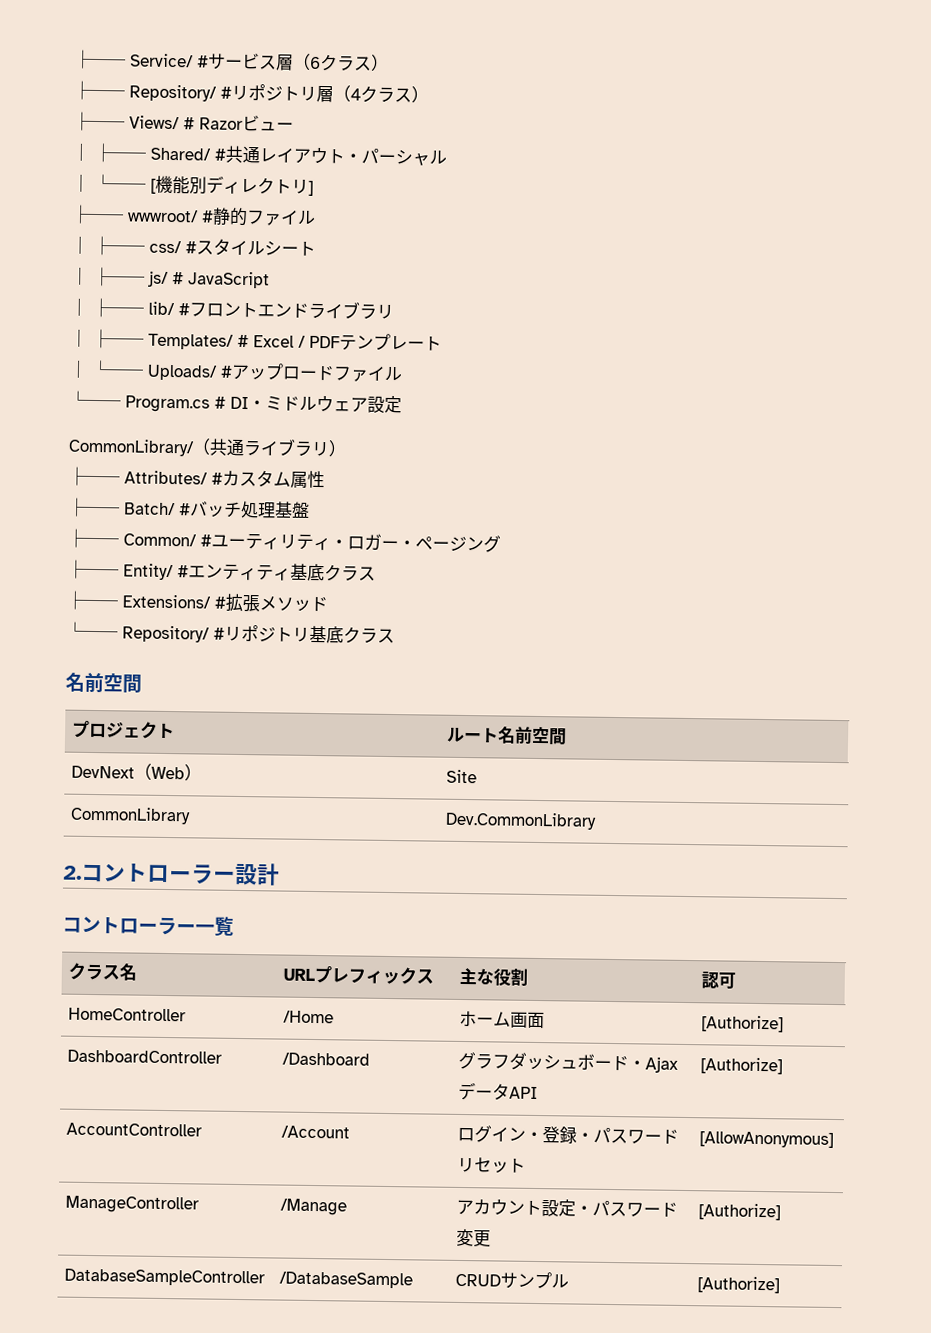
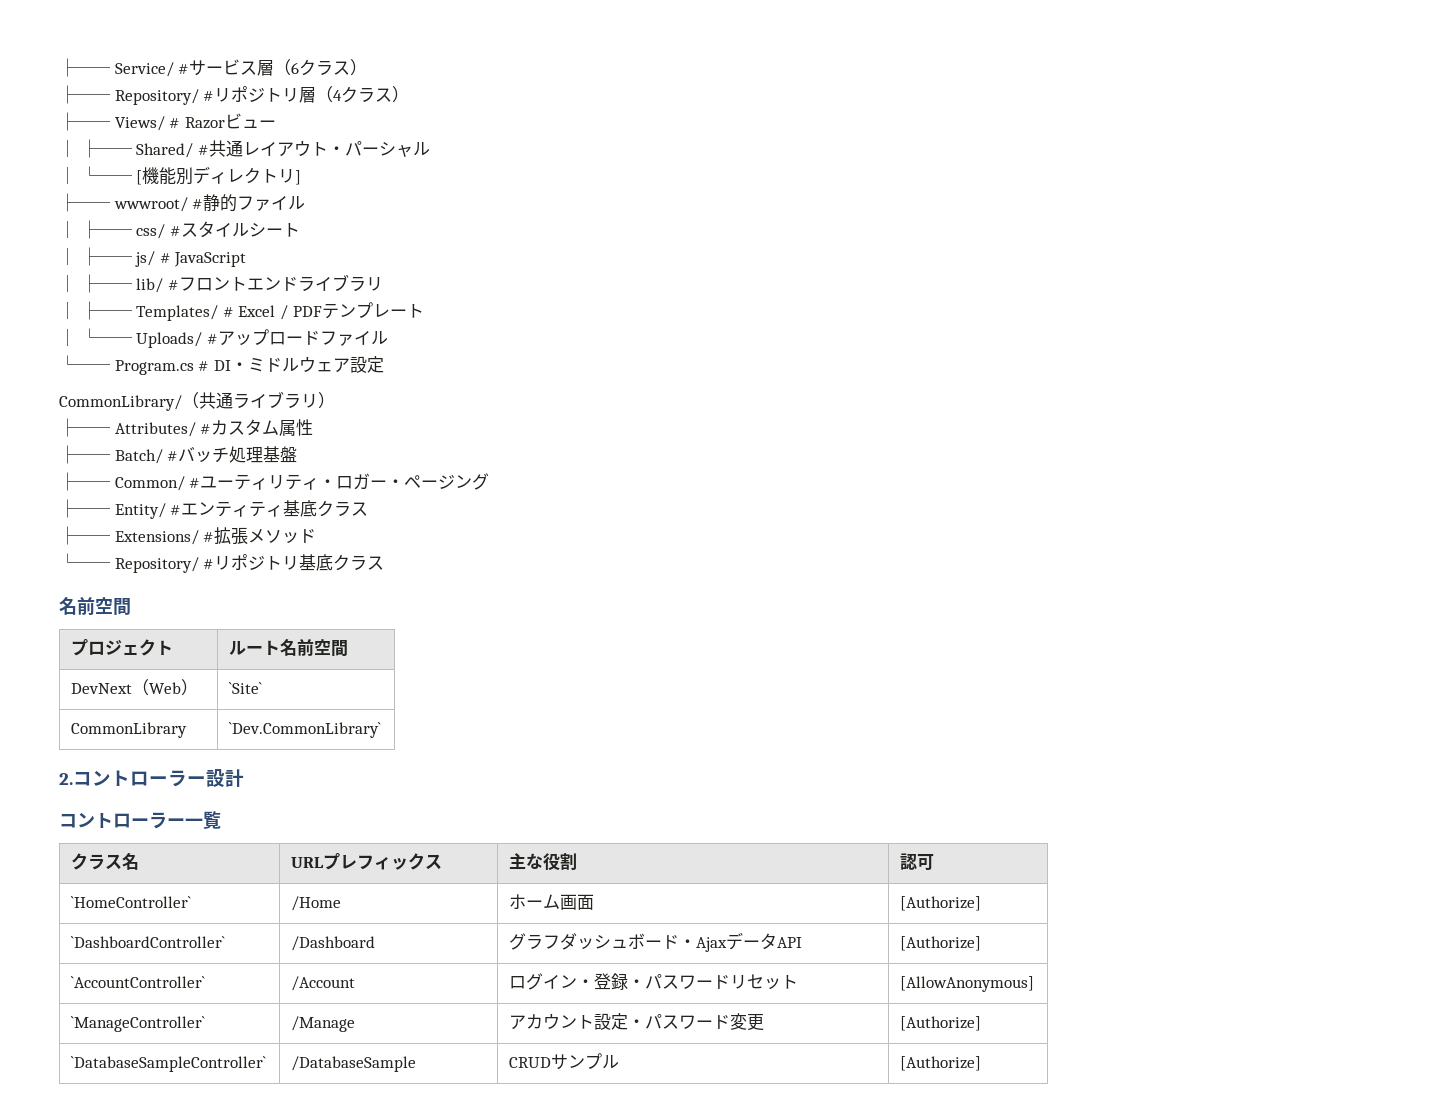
[446,769,478,784] Site -> [229,682,263,694] `Site`
[445,811,598,830] Dev.CommonLibrary -> [229,722,382,738] `Dev.CommonLibrary`
[68,1007,187,1022] HomeController -> [71,896,192,908] `HomeController`
[67,1049,223,1064] DashboardController -> [71,936,226,948] `DashboardController`
[66,1122,203,1137] AccountController -> [71,976,206,988] `AccountController`
[65,1195,200,1214] ManageController -> [71,1016,206,1032] `ManageController`
[64,1268,266,1287] DatabaseSampleController -> [71,1056,267,1072] `DatabaseSampleController`

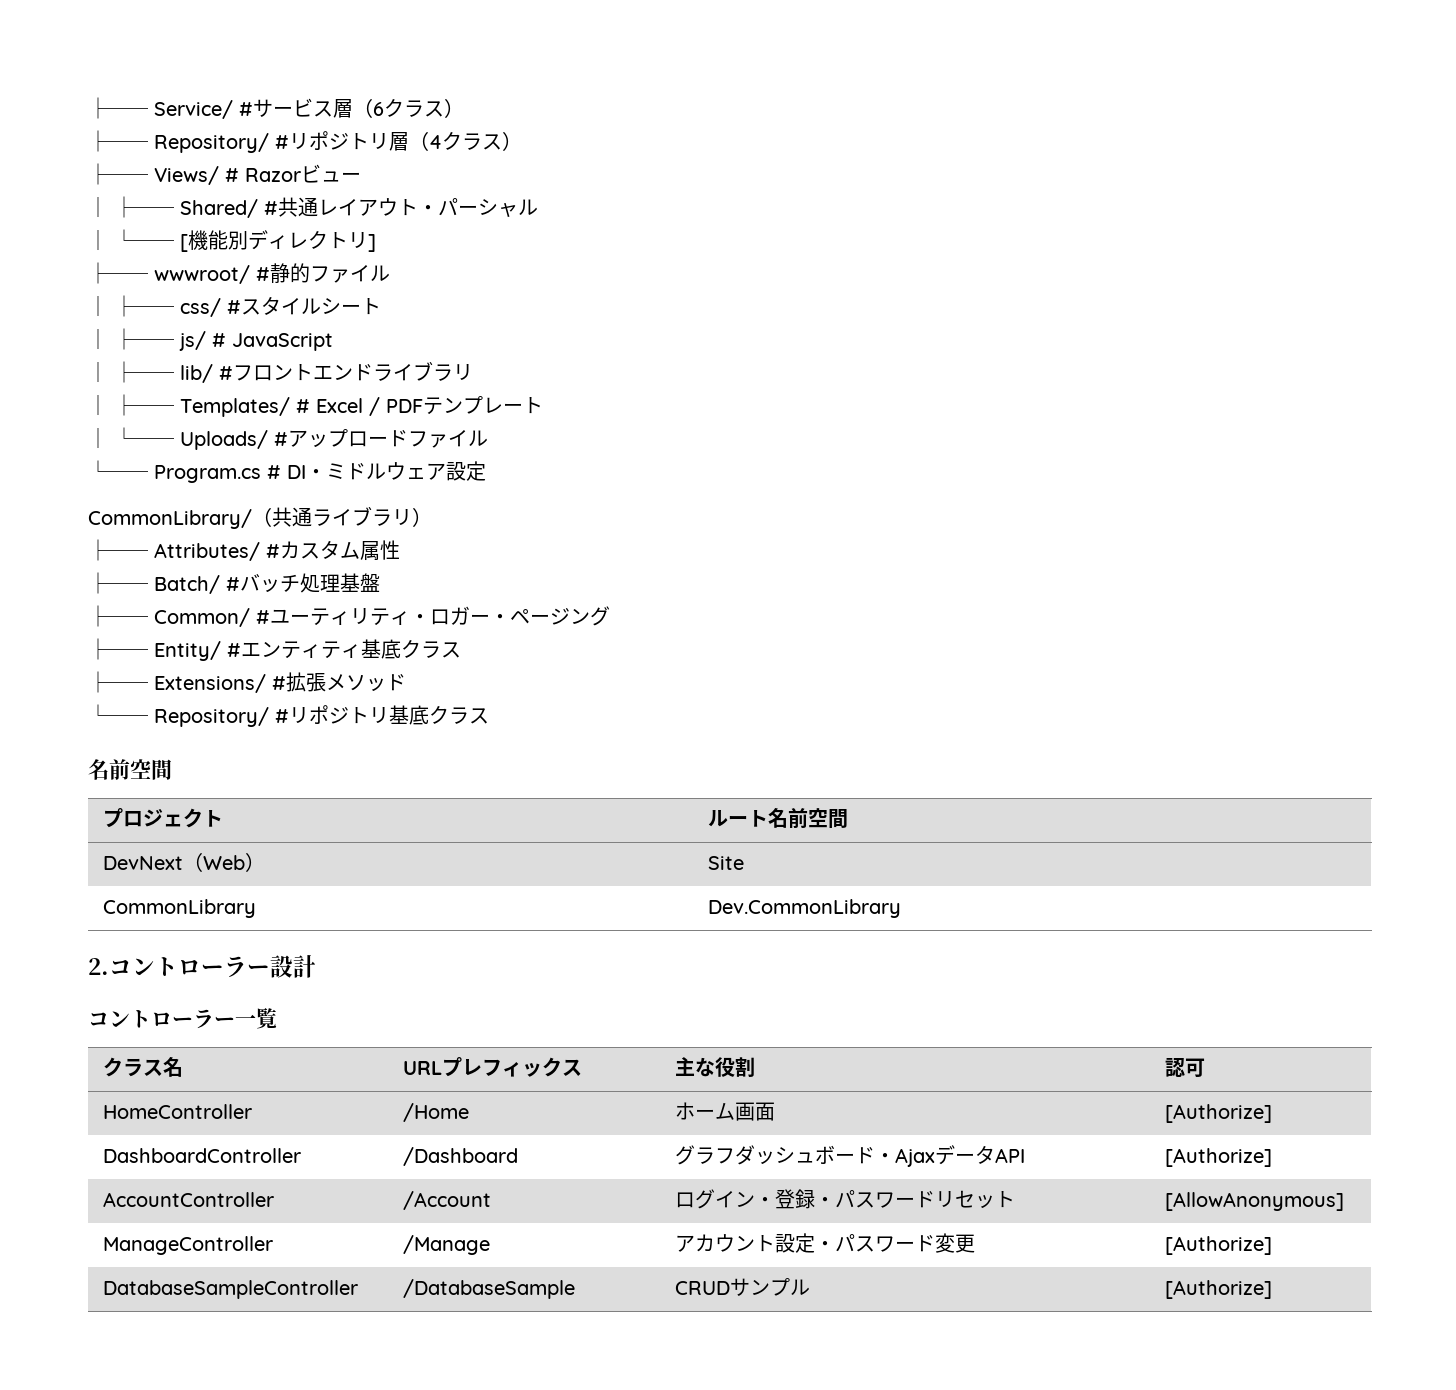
[229,682,263,694] `Site` -> [707,856,744,870] Site
[229,722,382,738] `Dev.CommonLibrary` -> [707,899,901,918] Dev.CommonLibrary
[71,896,192,908] `HomeController` -> [102,1104,252,1119] HomeController
[71,936,226,948] `DashboardController` -> [102,1148,301,1163] DashboardController
[71,976,206,988] `AccountController` -> [102,1192,274,1207] AccountController
[71,1016,206,1032] `ManageController` -> [102,1236,273,1255] ManageController
[71,1056,267,1072] `DatabaseSampleController` -> [102,1280,358,1299] DatabaseSampleController

